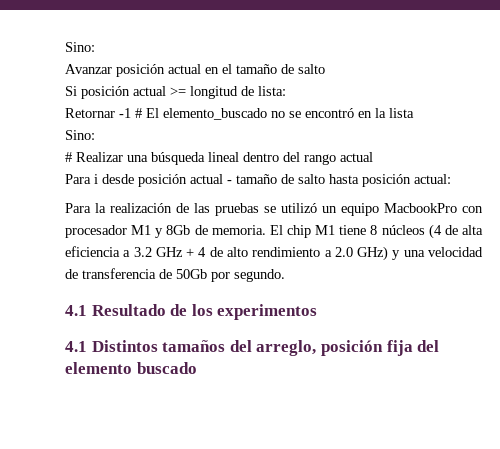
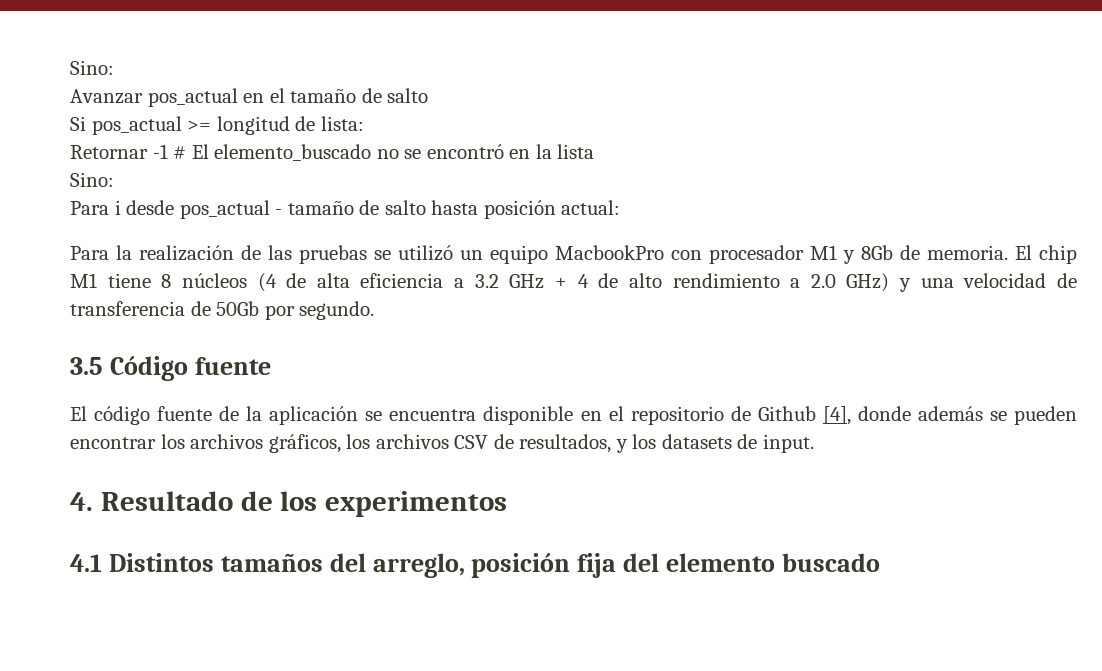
[116,64,201,77] posición actual -> [147,88,238,107] pos_actual
[81,86,166,99] posición actual -> [91,116,182,135] pos_actual
[65,152,373,165] // # Realizar una búsqueda lineal dentro del rango actual -> (114, 179) none
[138,174,223,187] posición actual -> [179,200,270,219] pos_actual
[65,305,87,316] 4.1 -> [70,356,271,381] [70,406,1077,425] [70,434,814,453] [70,492,93,511] 3.5 Código fuente // El código fuente de la aplicación se encuentra disponible en el repositorio de Github [4], donde además se pueden encontrar los archivos gráficos, los archivos CSV de resultados, y los datasets de input. // 4.

